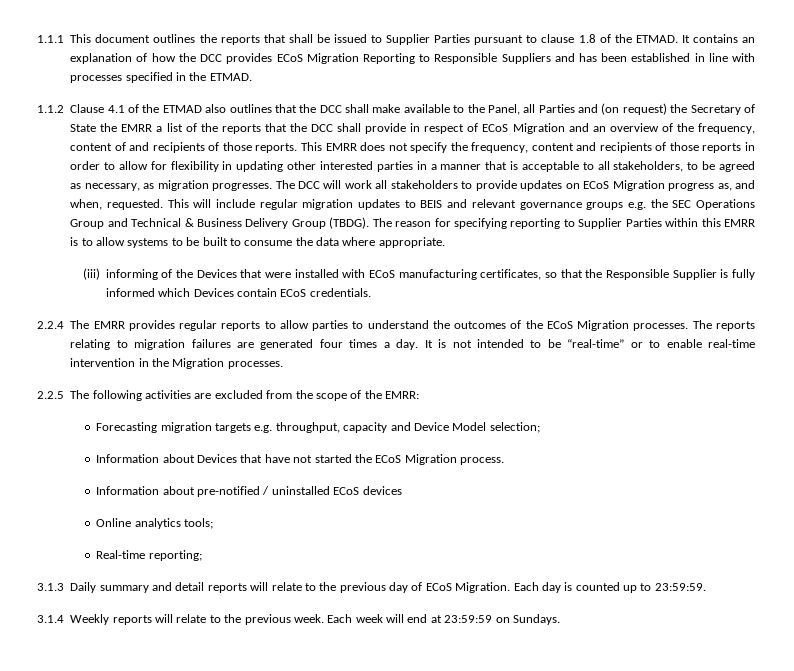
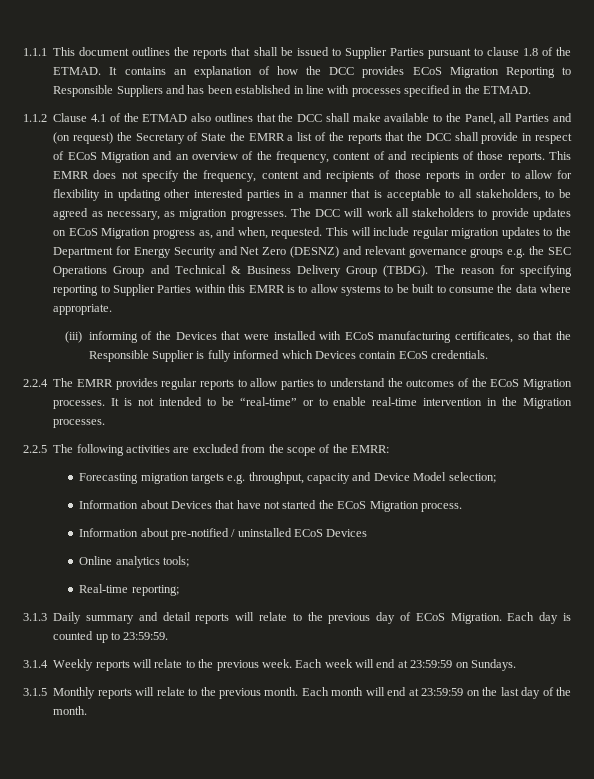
[420,200,443,208] BEIS -> [556,227,571,236] [53,246,340,258] the Department for Energy Security and Net Zero (DESNZ)
[692,320,756,331] [70,339,419,350] The reports relating to migration failures are generated four times a day. -> (106, 404) none
[362,486,402,495] devices -> [326,529,368,537] Devices
(560, 619) none -> [23,687,572,699] [53,706,88,715] // 3.1.5 Monthly reports will relate to the previous month. Each month will end at 23:59:59 on the last day of the month.

